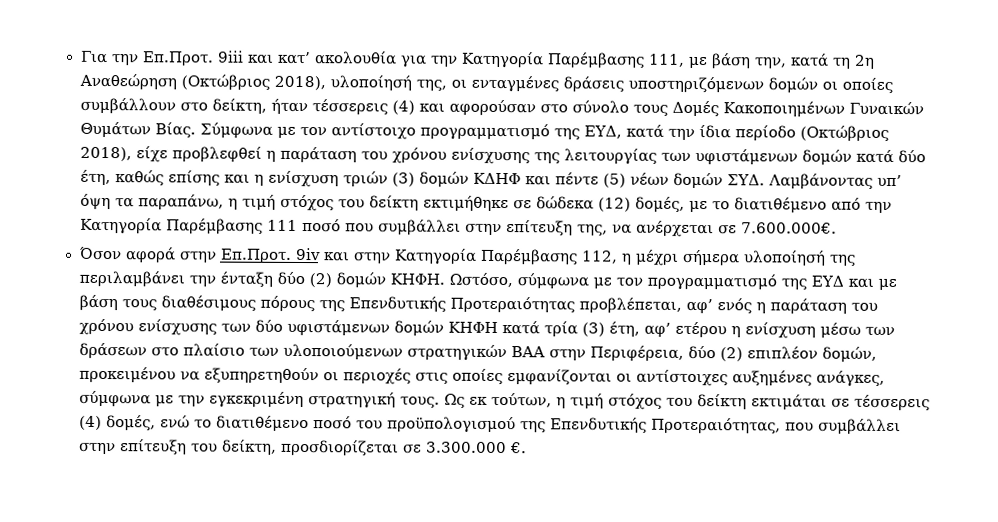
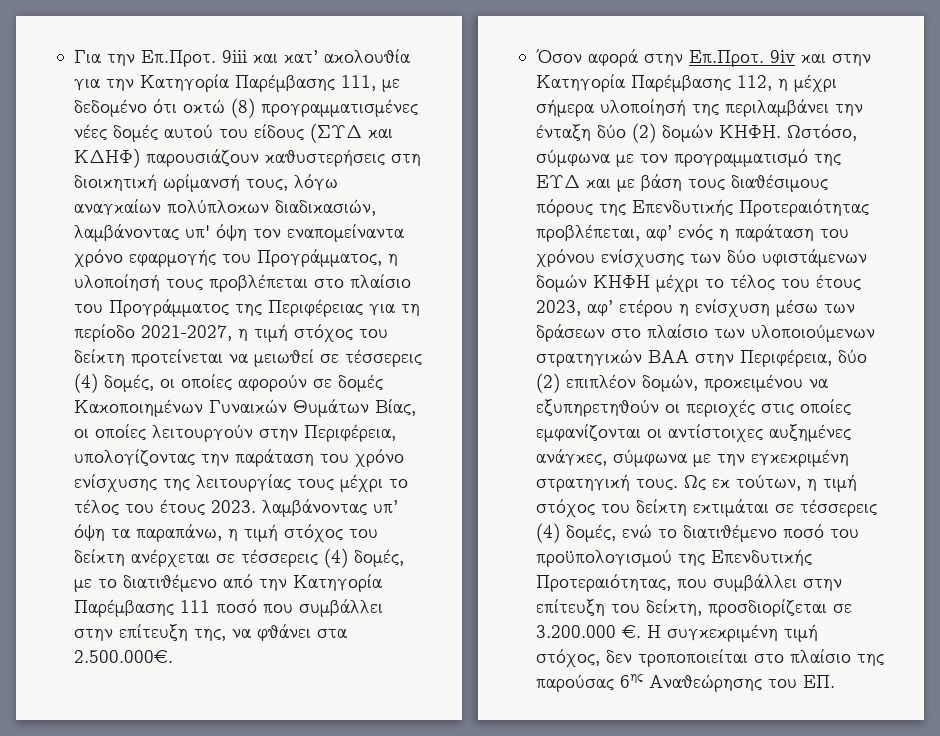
[710,53,875,70] [78,73,893,94] [79,97,924,118] [79,121,889,142] [79,146,447,164] βάση την, κατά τη 2η Αναθεώρηση (Οκτώβριος 2018), υλοποίησή της, οι ενταγμένες δράσεις υποστηριζόμενων δομών οι οποίες συμβάλλουν στο δείκτη, ήταν τέσσερεις (4) και αφορούσαν στο σύνολο τους Δομές Κακοποιημένων Γυναικών Θυμάτων Βίας. Σύμφωνα με τον αντίστοιχο προγραμματισμό της ΕΥΔ, κατά την ίδια περίοδο (Οκτώβριος 2018), είχε προβλεφθεί η παράταση του χρόνου -> [73,98,418,118] [73,123,393,143] [73,148,421,168] [73,174,338,192] [73,199,376,216] [73,224,404,242] [73,249,398,267] [73,274,411,292] [73,299,420,317] [73,324,388,342] [73,349,422,367] [73,373,383,393] [73,399,416,417] [73,424,396,442] [73,449,404,467] δεδομένο ότι οκτώ (8) προγραμματισμένες νέες δομές αυτού του είδους (ΣΥΔ και ΚΔΗΦ) παρουσιάζουν καθυστερήσεις στη διοικητική ωρίμανσή τους, λόγω αναγκαίων πολύπλοκων διαδικασιών, λαμβάνοντας υπ' όψη τον εναπομείναντα χρόνο εφαρμογής του Προγράμματος, η υλοποίησή τους προβλέπεται στο πλαίσιο του Προγράμματος της Περιφέρειας για τη περίοδο 2021-2027, η τιμή στόχος του δείκτη προτείνεται να μειωθεί σε τέσσερεις (4) δομές, οι οποίες αφορούν σε δομές Κακοποιημένων Γυναικών Θυμάτων Βίας, οι οποίες λειτουργούν στην Περιφέρεια, υπολογίζοντας την παράταση του χρόνο
[660,148,926,166] [79,169,873,190] των υφιστάμενων δομών κατά δύο έτη, καθώς επίσης και η ενίσχυση τριών (3) δομών ΚΔΗΦ και πέντε (5) νέων δομών ΣΥΔ. Λαμβάνοντας -> [296,474,408,492] [73,499,367,517] τους μέχρι το τέλος του έτους 2023. λαμβάνοντας
[422,195,631,212] εκτιμήθηκε σε δώδεκα (12) -> [130,548,348,568] ανέρχεται σε τέσσερεις (4)
[635,220,837,238] ανέρχεται σε 7.600.000€. -> [256,624,347,641] [73,650,173,663] φθάνει στα 2.500.000€.
[501,321,640,338] κατά τρία (3) έτη, -> [655,274,861,292] [535,300,581,316] μέχρι το τέλος του έτους 2023,
[425,441,527,454] 3.300.000 €. -> [535,624,818,642] [535,649,884,667] [535,674,835,692] 3.200.000 €. Η συγκεκριμένη τιμή στόχος, δεν τροποποιείται στο πλαίσιο της παρούσας 6ης Αναθεώρησης του ΕΠ.

